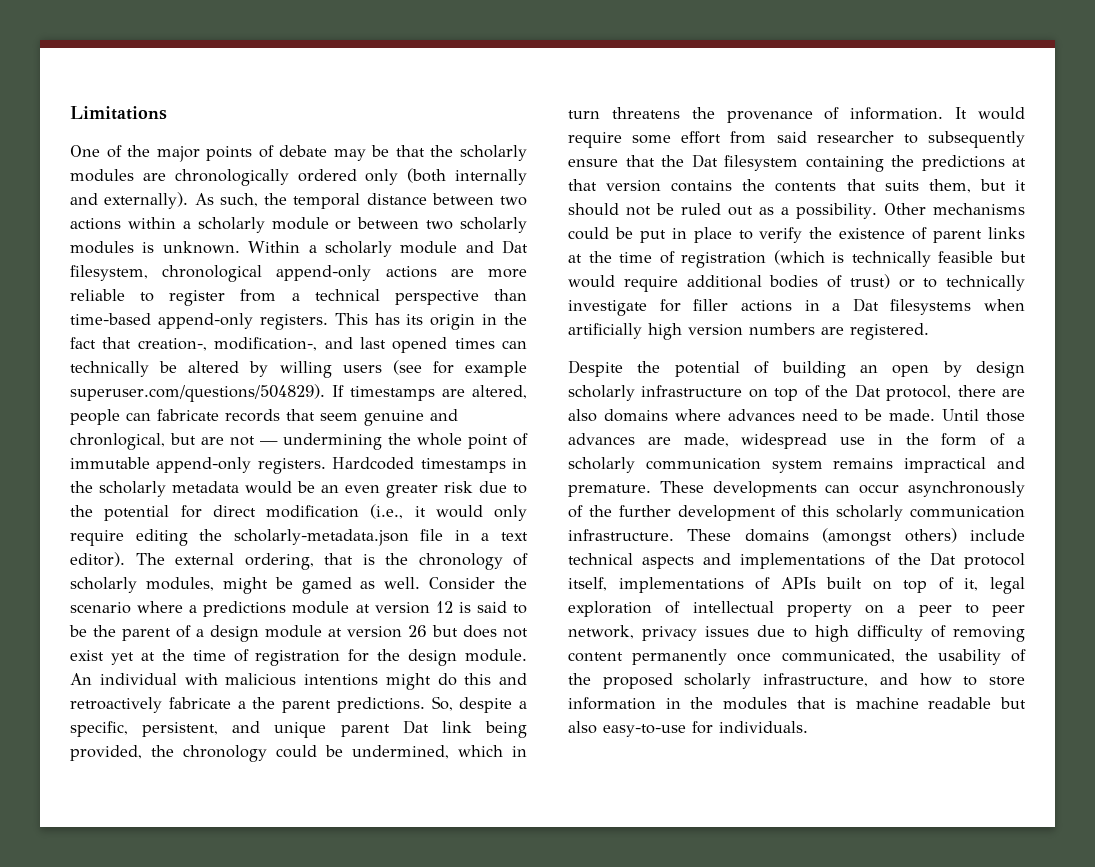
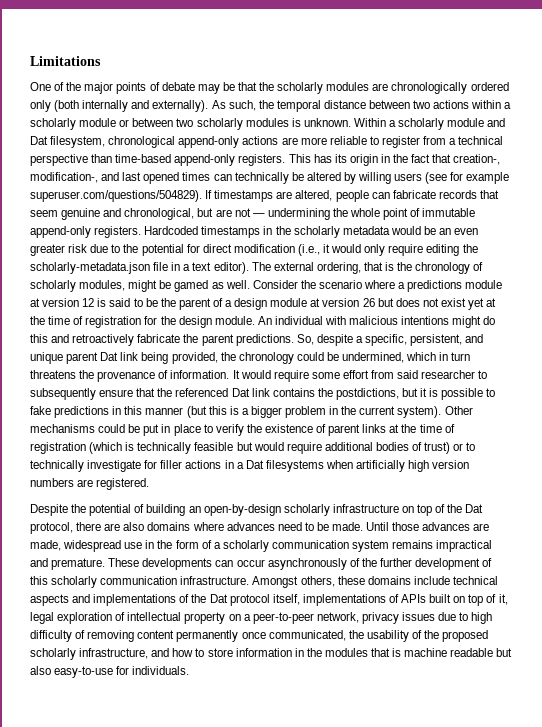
[70,433,165,450] chronlogical, -> [124,208,195,220] chronological,
[237,701,246,709] a -> (181, 338) none
[691,154,1026,172] [568,179,1026,193] [568,203,878,219] Dat filesystem containing the predictions at that version contains the contents that suits them, but it should not be ruled out as a possibility. -> [175,388,496,400] [30,406,442,418] referenced Dat link contains the postdictions, but it is possible to fake predictions in this manner (but this is a bigger problem in the current system).
[892,361,1025,378] open by design -> [203,504,281,516] open-by-design
[687,528,957,546] These domains (amongst others) -> [252,576,411,588] Amongst others, these domains
[918,604,1025,617] peer to peer -> [252,612,314,624] peer-to-peer

